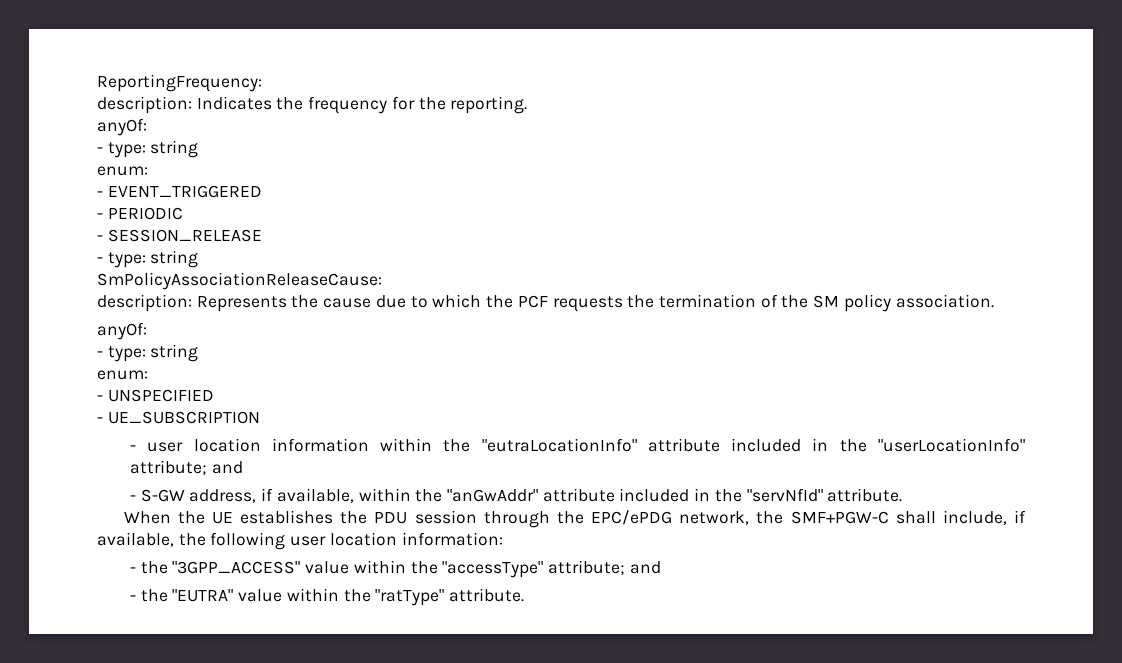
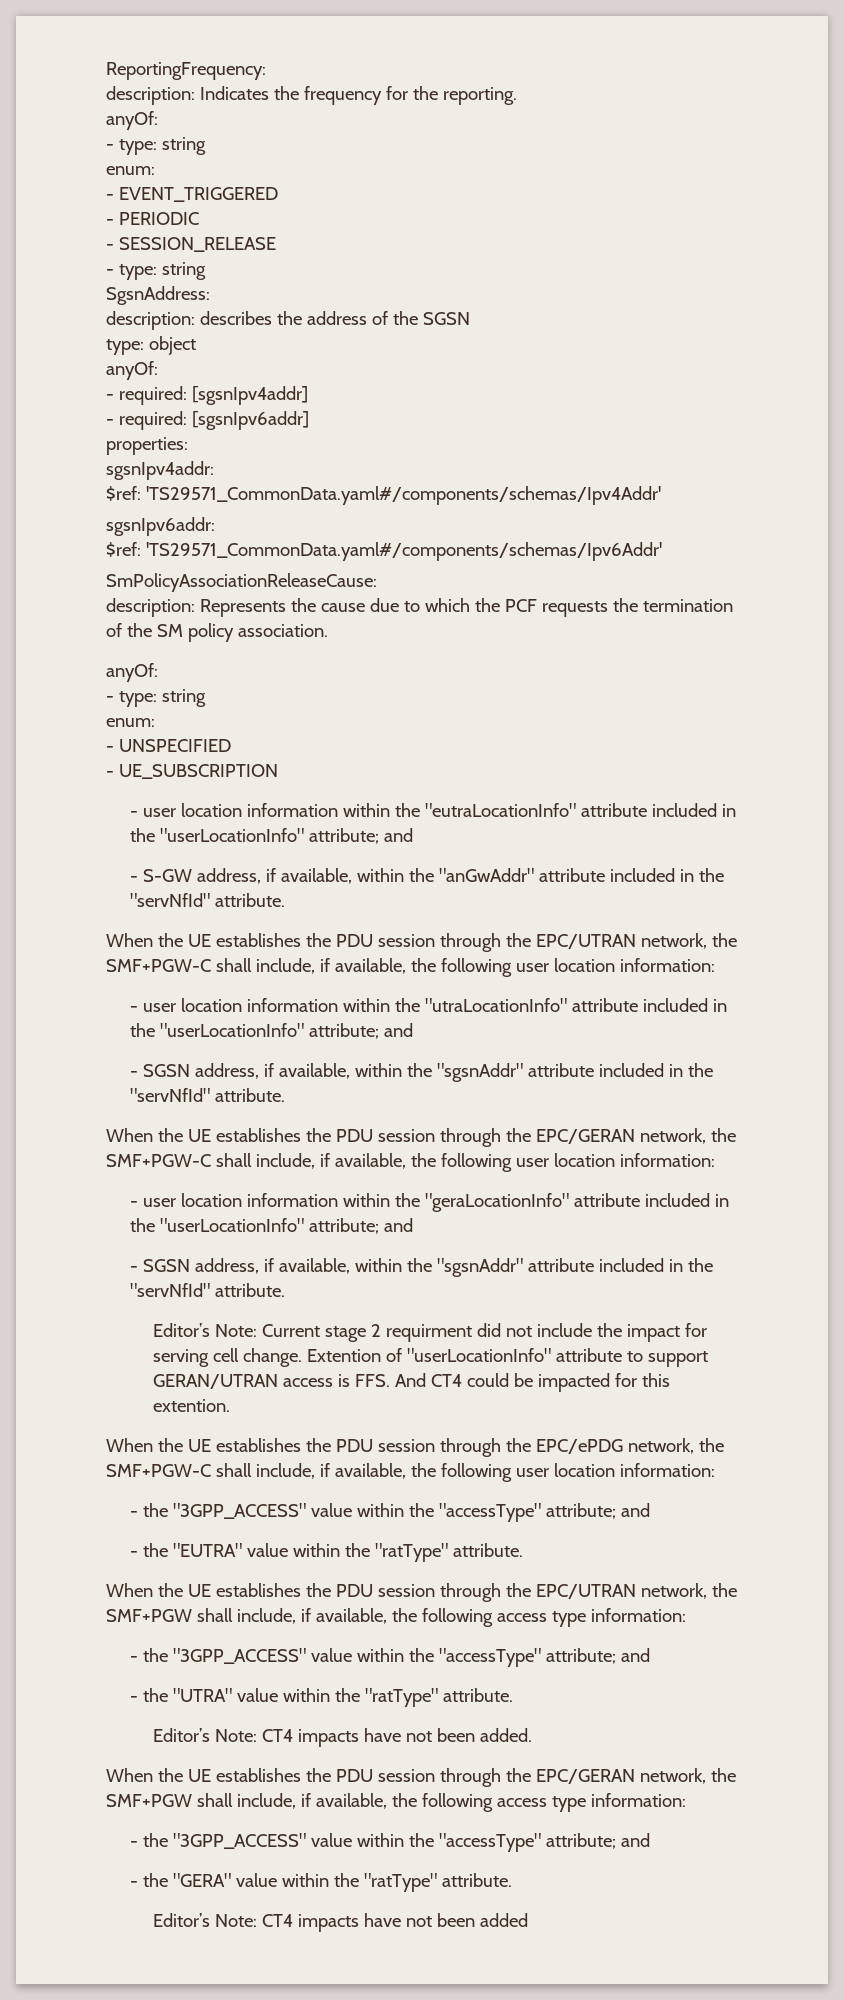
(199, 259) none -> [106,286,210,305] [106,311,470,330] [106,336,196,355] [106,361,158,380] [106,386,308,405] [106,411,309,430] [106,437,188,455] [106,461,214,480] [106,486,661,505] [106,517,215,536] [106,542,662,561] // SgsnAddress: // description: describes the address of the SGSN // type: object // anyOf: // - required: [sgsnIpv4addr] // - required: [sgsnIpv6addr] // properties: // sgsnIpv4addr: // $ref: 'TS29571_CommonData.yaml#/components/schemas/Ipv4Addr' // sgsnIpv6addr: // $ref: 'TS29571_CommonData.yaml#/components/schemas/Ipv6Addr'
(903, 495) none -> [106,933,737,952] [106,958,715,977] [129,998,727,1012] [129,1023,413,1039] [129,1063,713,1082] [129,1088,285,1102] [106,1128,736,1147] [106,1153,715,1172] [129,1193,729,1212] [129,1218,413,1234] [129,1258,713,1277] [129,1283,285,1297] [153,1323,708,1342] [153,1348,709,1367] [153,1373,671,1392] [153,1399,231,1412] // When the UE establishes the PDU session through the EPC/UTRAN network, the SMF+PGW-C shall include, if available, the following user location information: // - user location information within the "utraLocationInfo" attribute included in the "userLocationInfo" attribute; and // - SGSN address, if available, within the "sgsnAddr" attribute included in the "servNfId" attribute. // When the UE establishes the PDU session through the EPC/GERAN network, the SMF+PGW-C shall include, if available, the following user location information: // - user location information within the "geraLocationInfo" attribute included in the "userLocationInfo" attribute; and // - SGSN address, if available, within the "sgsnAddr" attribute included in the "servNfId" attribute. // Editor’s Note: Current stage 2 requirment did not include the impact for serving cell change. Extention of "userLocationInfo" attribute to support GERAN/UTRAN access is FFS. And CT4 could be impacted for this extention.
(525, 595) none -> [106,1583,737,1602] [106,1608,686,1627] [129,1648,650,1667] [129,1688,513,1707] [153,1728,533,1747] [106,1768,736,1787] [106,1793,686,1812] [129,1833,650,1852] [129,1873,512,1892] [153,1913,529,1932] // When the UE establishes the PDU session through the EPC/UTRAN network, the SMF+PGW shall include, if available, the following access type information: // - the "3GPP_ACCESS" value within the "accessType" attribute; and // - the "UTRA" value within the "ratType" attribute. // Editor’s Note: CT4 impacts have not been added. // When the UE establishes the PDU session through the EPC/GERAN network, the SMF+PGW shall include, if available, the following access type information: // - the "3GPP_ACCESS" value within the "accessType" attribute; and // - the "GERA" value within the "ratType" attribute. // Editor’s Note: CT4 impacts have not been added

